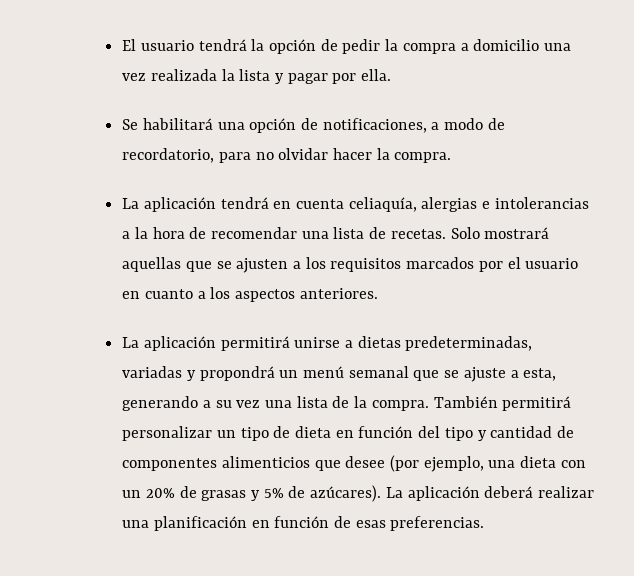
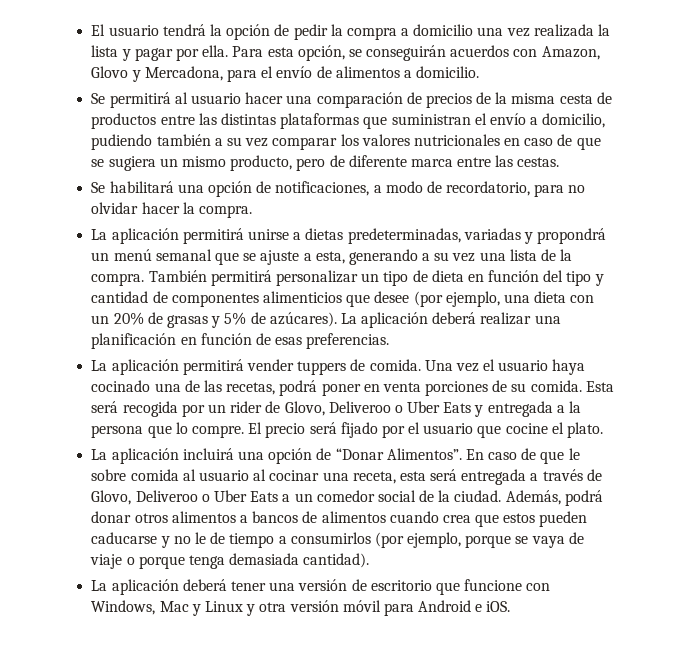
(392, 75) none -> [232,45,600,61] [91,66,480,82] [91,92,612,108] [91,113,606,129] [91,134,601,150] [91,155,560,171] Para esta opción, se conseguirán acuerdos con Amazon, Glovo y Mercadona, para el envío de alimentos a domicilio. // Se permitirá al usuario hacer una comparación de precios de la misma cesta de productos entre las distintas plataformas que suministran el envío a domicilio, pudiendo también a su vez comparar los valores nutricionales en caso de que se sugiera un mismo producto, pero de diferente marca entre las cestas.
[122,197,589,212] [122,227,550,239] [122,257,579,273] [122,287,378,302] // La aplicación tendrá en cuenta celiaquía, alergias e intolerancias a la hora de recomendar una lista de recetas. Solo mostrará aquellas que se ajusten a los requisitos marcados por el usuario en cuanto a los aspectos anteriores. -> (252, 211) none
(485, 523) none -> [91,359,586,375] [91,380,614,396] [91,401,582,417] [91,422,604,438] [91,448,580,464] [91,469,602,485] [91,490,603,506] [91,511,588,527] [91,532,584,548] [90,553,370,569] [91,579,551,595] [91,600,511,616] // La aplicación permitirá vender tuppers de comida. Una vez el usuario haya cocinado una de las recetas, podrá poner en venta porciones de su comida. Esta será recogida por un rider de Glovo, Deliveroo o Uber Eats y entregada a la persona que lo compre. El precio será fijado por el usuario que cocine el plato. // La aplicación incluirá una opción de “Donar Alimentos”. En caso de que le sobre comida al usuario al cocinar una receta, esta será entregada a través de Glovo, Deliveroo o Uber Eats a un comedor social de la ciudad. Además, podrá donar otros alimentos a bancos de alimentos cuando crea que estos pueden caducarse y no le de tiempo a consumirlos (por ejemplo, porque se vaya de viaje o porque tenga demasiada cantidad). // La aplicación deberá tener una versión de escritorio que funcione con Windows, Mac y Linux y otra versión móvil para Android e iOS.

